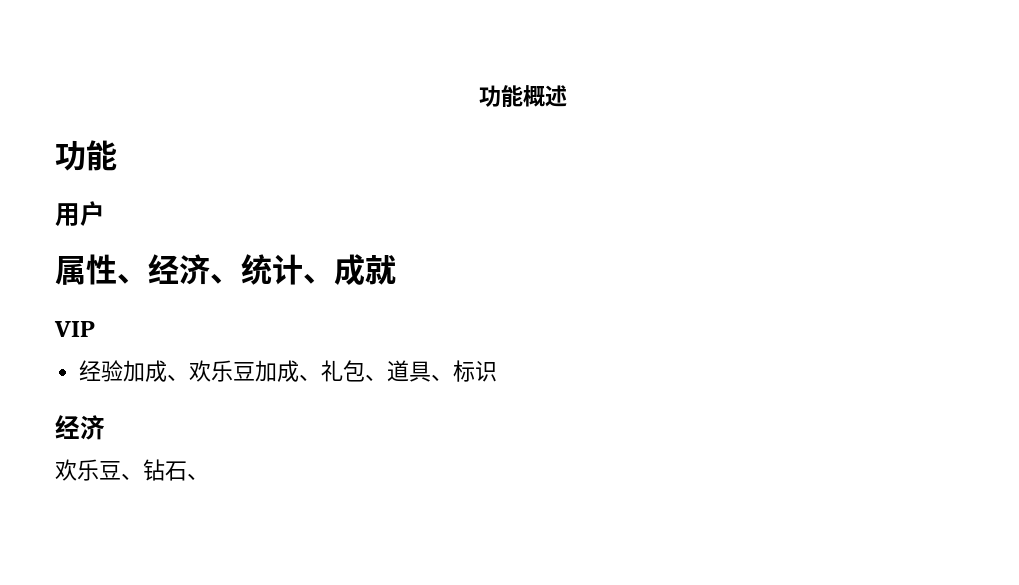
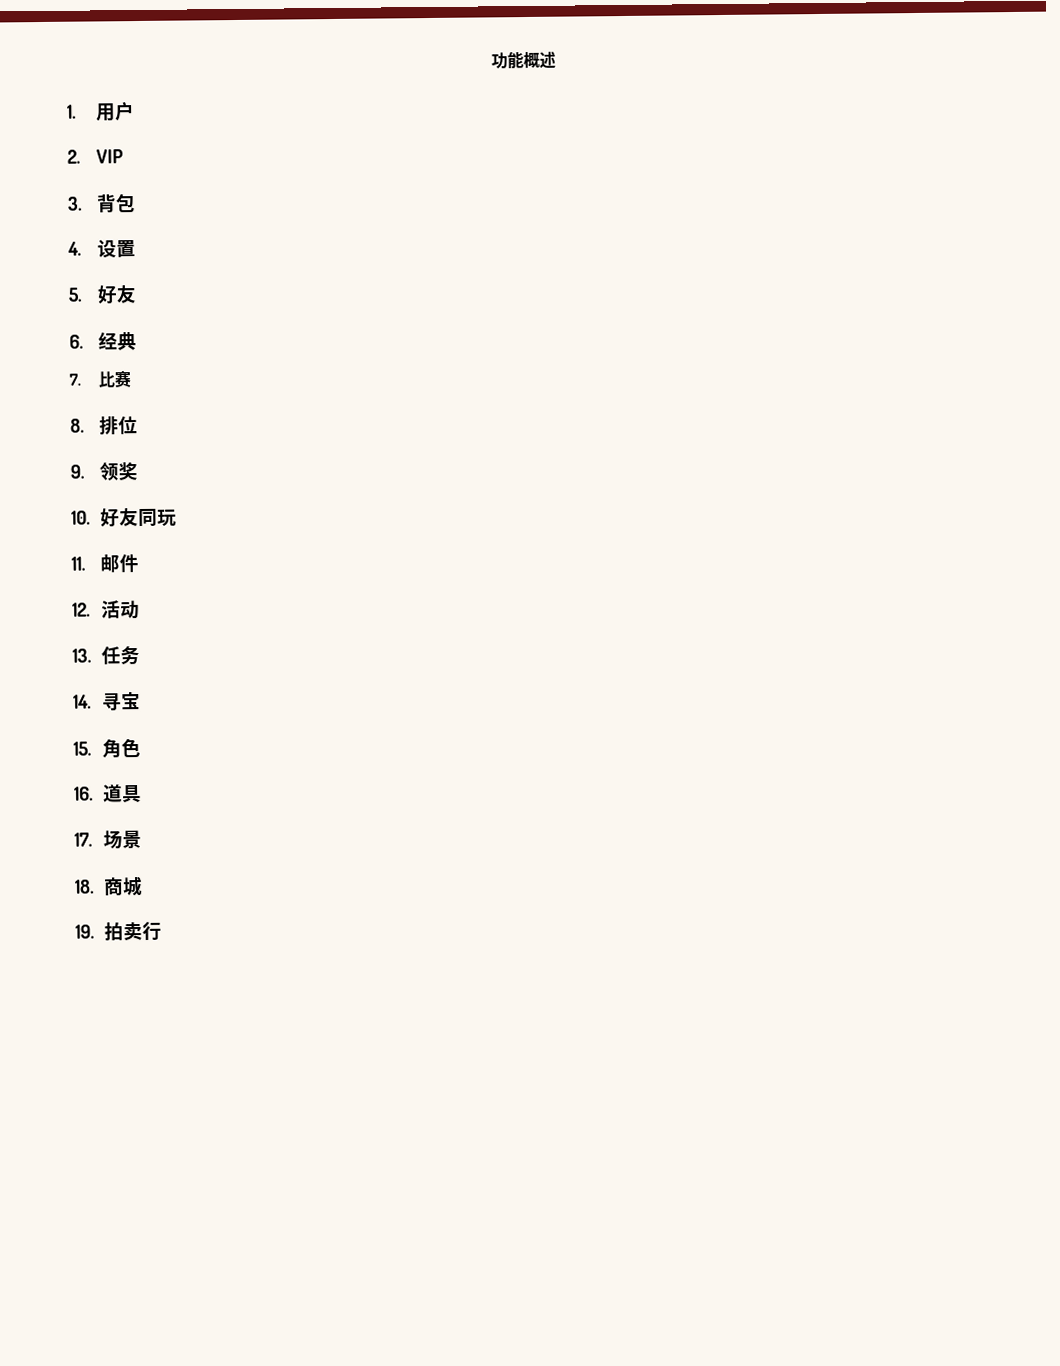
[55,140,117,171] 功能 // -> [67,104,77,119] 1.
[55,254,396,285] [54,321,95,337] [79,360,498,382] [55,415,105,440] [55,459,209,481] 属性、经济、统计、成就 // VIP // 经验加成、欢乐豆加成、礼包、道具、标识 // 经济 // 欢乐豆、钻石、 -> [67,149,124,164] [67,193,137,213] [67,239,137,258] [68,285,138,305] [69,331,138,351] [69,370,132,388] [70,416,139,435] [70,462,139,482] [71,508,178,528] [71,554,140,573] [72,600,141,620] [72,646,141,665] [73,692,142,712] [73,738,142,759] [74,784,143,803] [74,829,143,850] [75,875,144,897] [75,921,163,942] 2. VIP // 3.背包 // 4.设置 // 5.好友 // 6.经典 // 7.比赛 // 8.排位 // 9.领奖 // 10.好友同玩 // 11.邮件 // 12.活动 // 13.任务 // 14.寻宝 // 15.角色 // 16.道具 // 17.场景 // 18.商城 // 19.拍卖行

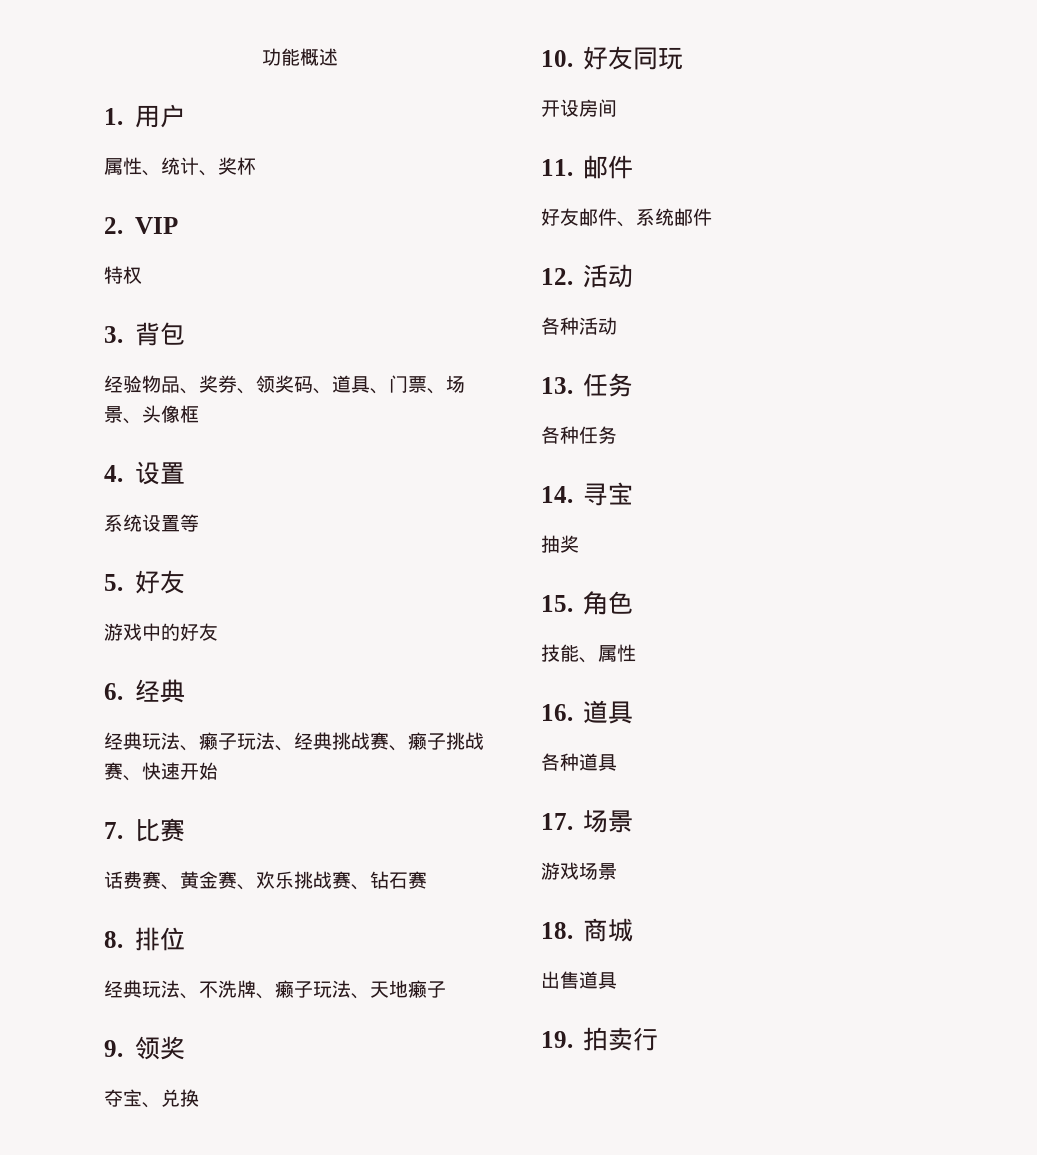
(136, 111) none -> [104,157,256,176] // 属性、统计、奖杯
(124, 156) none -> [104,266,142,284] // 特权
(137, 203) none -> [104,375,465,394] [104,405,199,424] // 经验物品、奖券、领奖码、道具、门票、场景、头像框
(137, 249) none -> [104,514,199,532] // 系统设置等
(138, 294) none -> [104,623,218,641] // 游戏中的好友
[69,370,132,388] [70,416,139,435] 7.比赛 // 8.排位 -> [104,732,484,751] [104,762,218,781] [104,818,186,842] [104,871,427,890] [104,927,186,951] [104,980,446,999] 经典玩法、癞子玩法、经典挑战赛、癞子挑战赛、快速开始 // 7.比赛 // 话费赛、黄金赛、欢乐挑战赛、钻石赛 // 8.排位 // 经典玩法、不洗牌、癞子玩法、天地癞子
(139, 471) none -> [104,1089,199,1108] // 夺宝、兑换
(178, 517) none -> [541,99,617,117] // 开设房间
(140, 563) none -> [541,208,712,227] // 好友邮件、系统邮件
(141, 610) none -> [541,317,617,335] // 各种活动
(141, 655) none -> [541,426,617,444] // 各种任务
(142, 701) none -> [541,535,579,553] // 抽奖
(142, 748) none -> [541,644,636,663] // 技能、属性
(143, 794) none -> [541,753,617,771] // 各种道具
(143, 839) none -> [541,862,617,880] // 游戏场景
(144, 886) none -> [541,971,617,989] // 出售道具

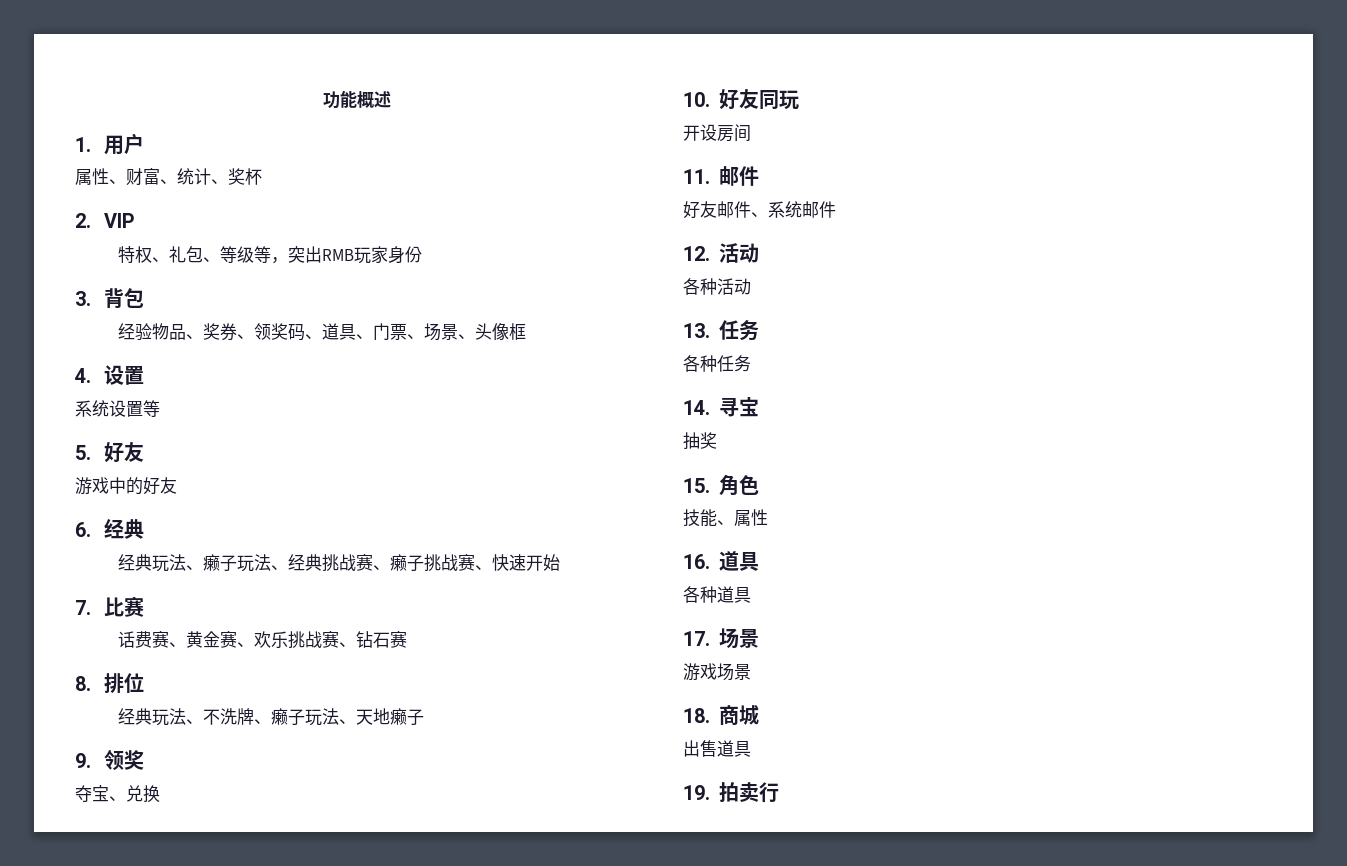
(161, 173) none -> [126,168,177,186] 财富、
(142, 275) none -> [152,246,423,264] 、礼包、等级等，突出RMB玩家身份

